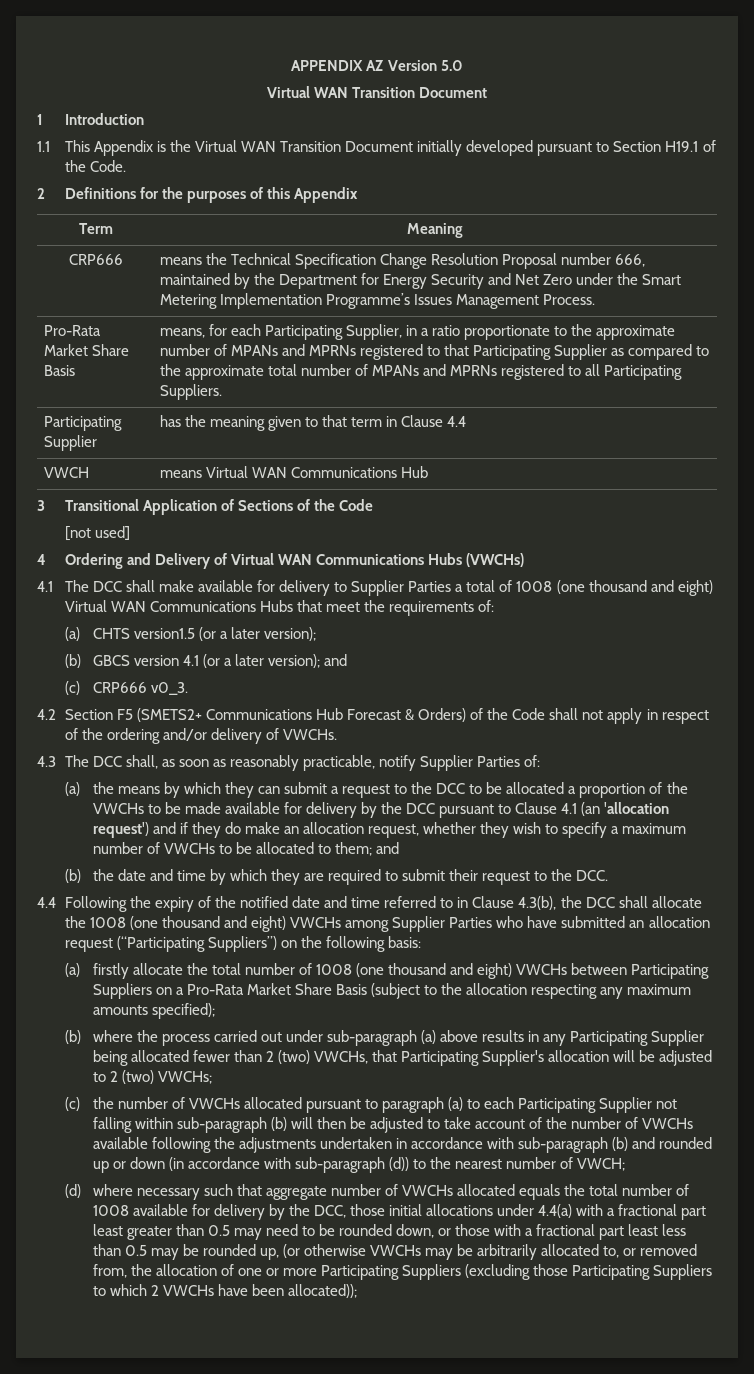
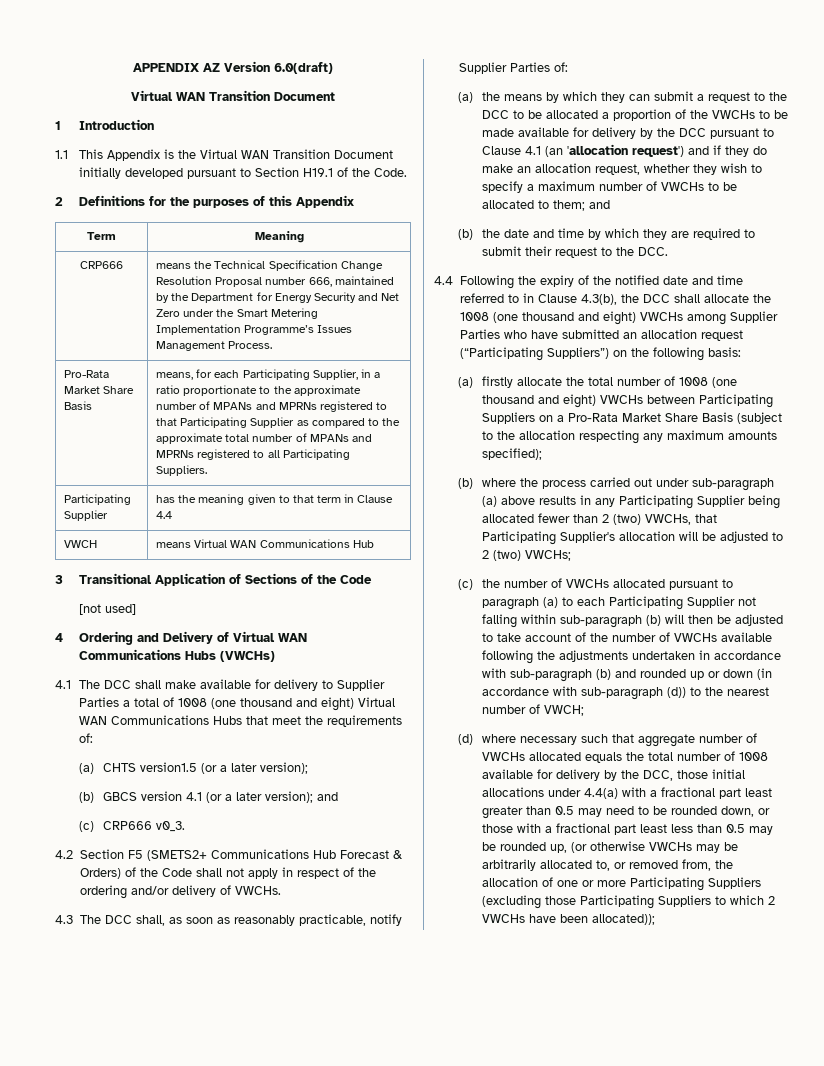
[440,60,463,71] 5.0 -> [274,62,333,74] 6.0(draft)

